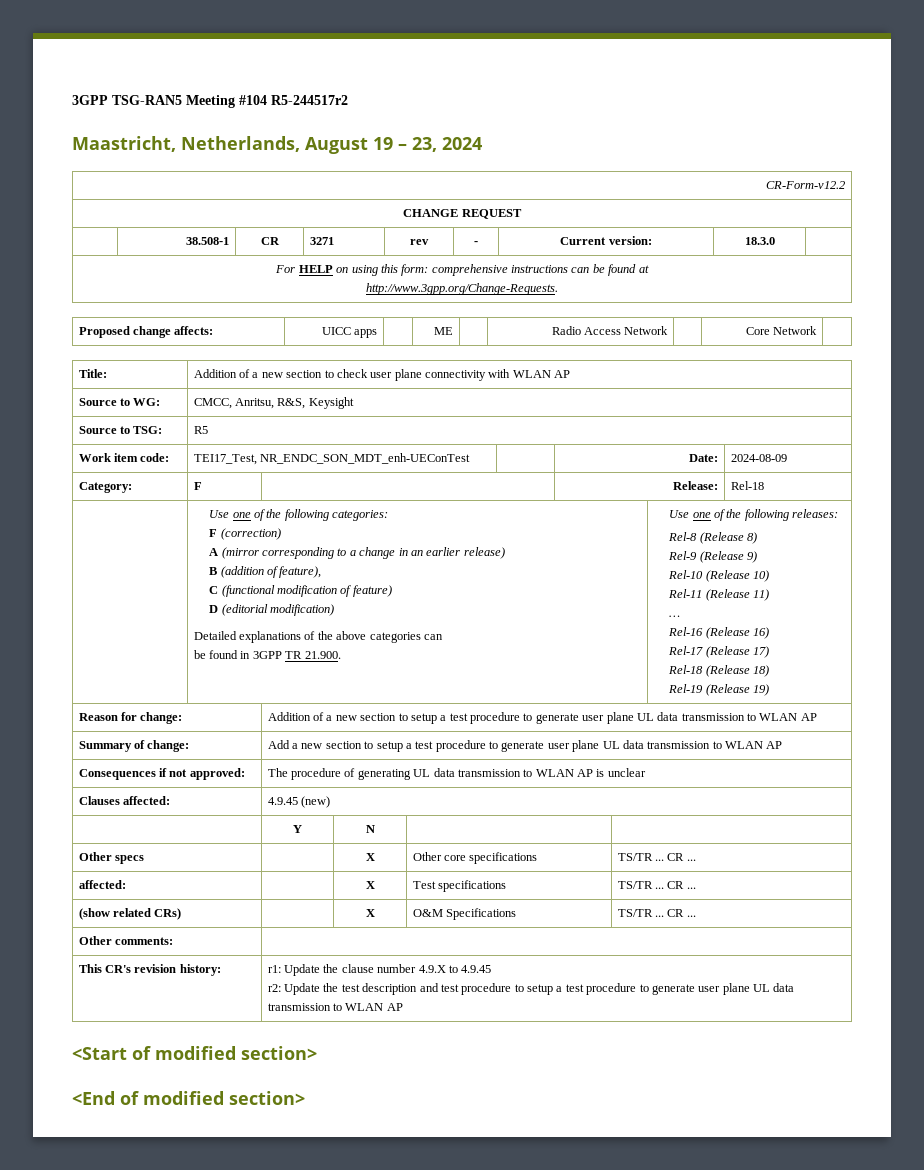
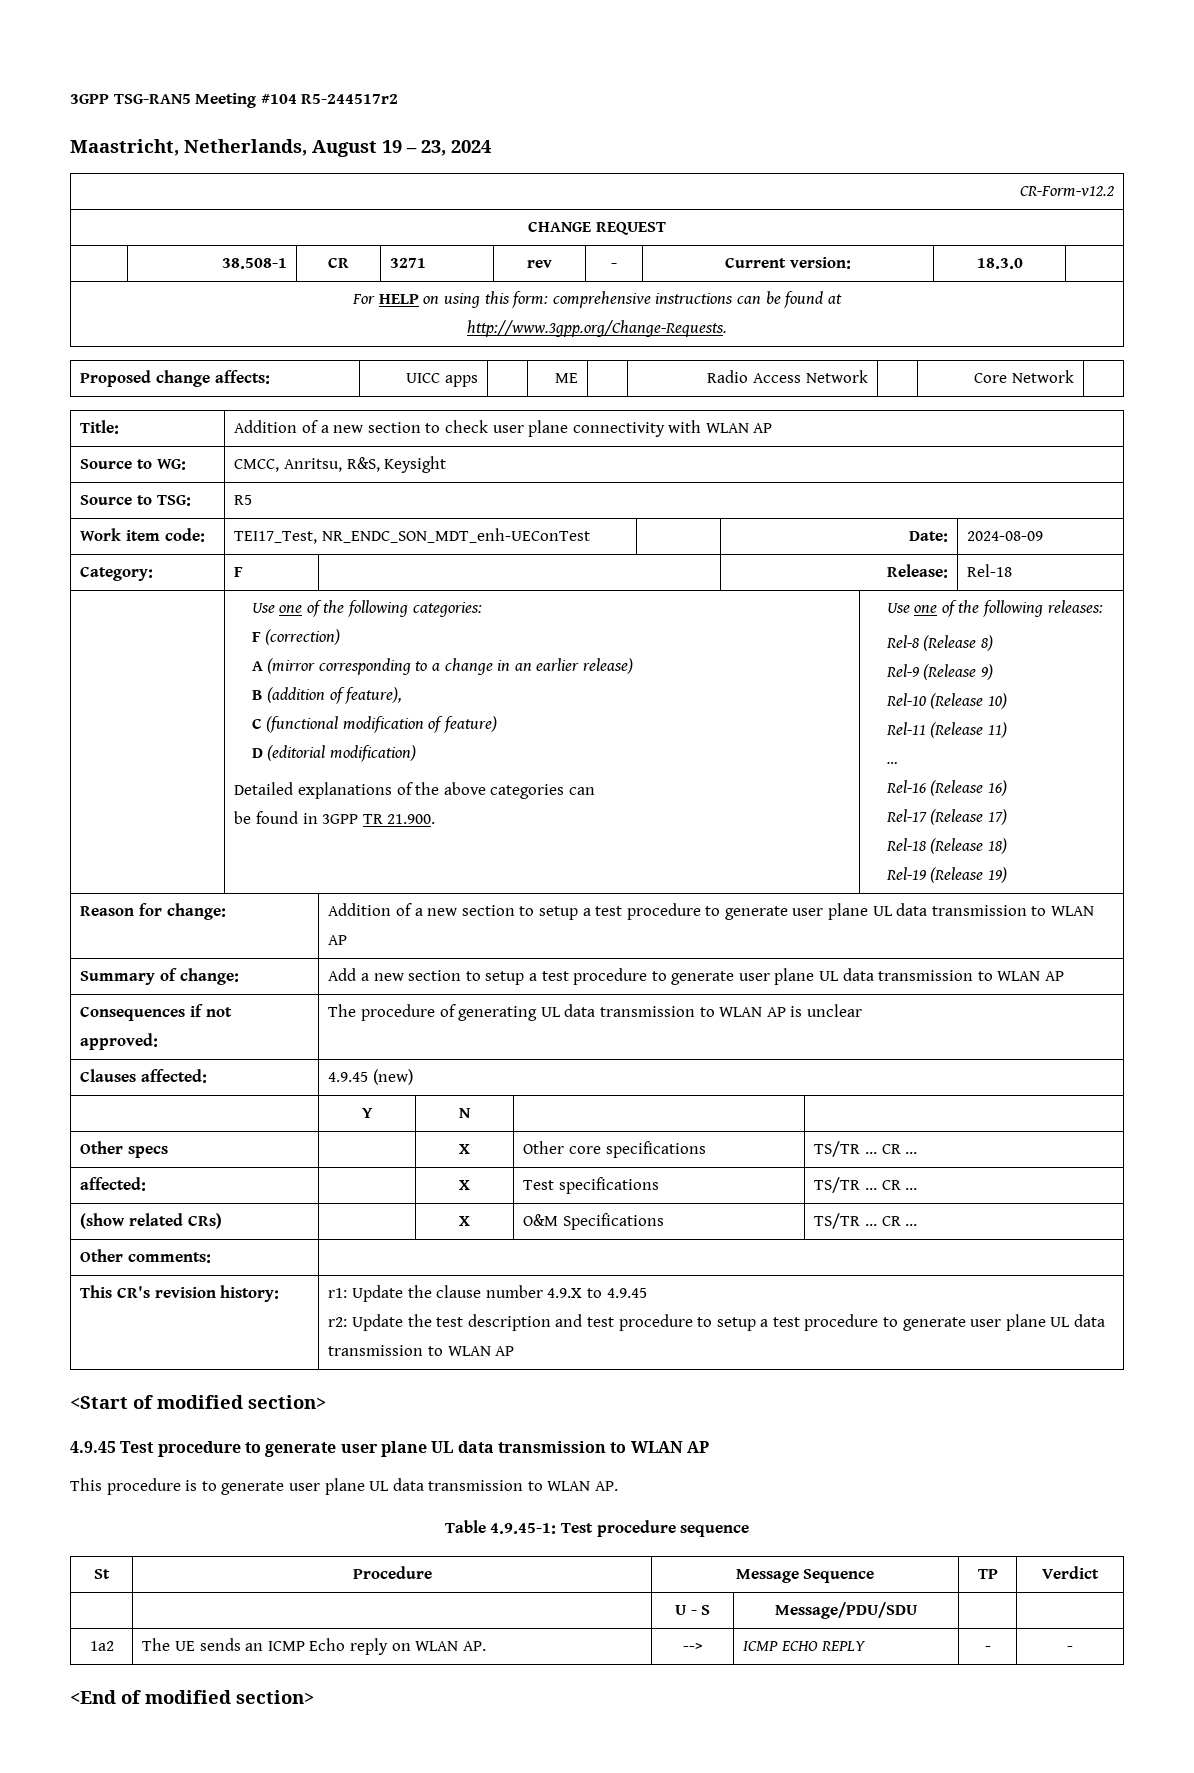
(317, 1053) none -> [70,1441,709,1457] [70,1478,619,1495] [444,1520,750,1537] [94,1569,110,1579] [352,1566,432,1579] [735,1569,875,1583] [977,1569,998,1579] [1042,1566,1099,1579] [674,1605,711,1615] [775,1602,917,1619] [89,1641,114,1651] [142,1638,486,1655] [682,1643,703,1651] [743,1641,866,1651] [984,1646,991,1651] [1067,1646,1073,1651] // 4.9.45 Test procedure to generate user plane UL data transmission to WLAN AP // This procedure is to generate user plane UL data transmission to WLAN AP. // Table 4.9.45-1: Test procedure sequence // St | Procedure | Message Sequence | TP | Verdict // | | U - S | Message/PDU/SDU | | // 1a2 | The UE sends an ICMP Echo reply on WLAN AP. | --> | ICMP ECHO REPLY | - | -

